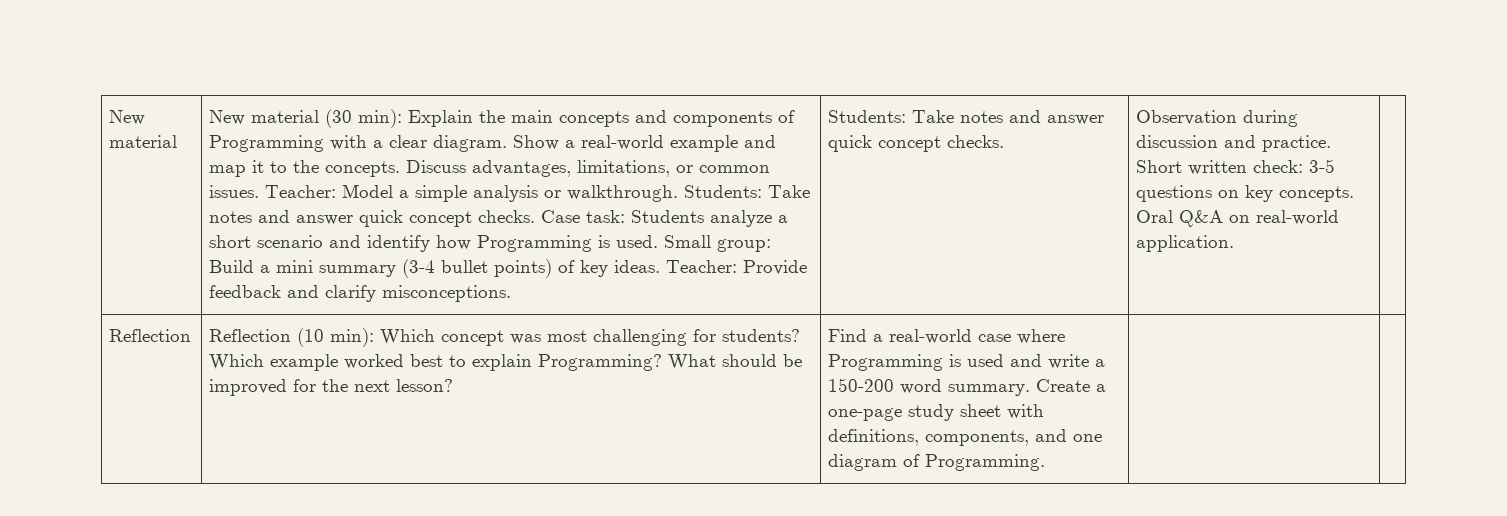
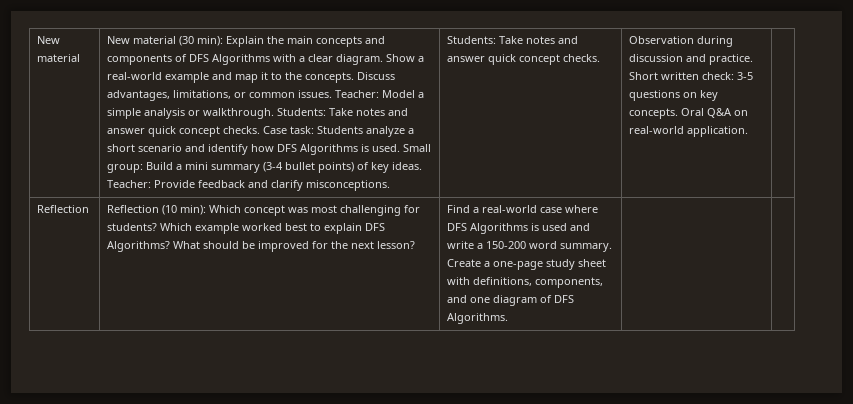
[208,135,324,152] Programming -> [189,54,271,65] DFS Algorithms
[476,235,592,252] Programming -> [277,144,359,155] DFS Algorithms
[537,354,662,371] Programming? -> [365,223,386,231] [107,241,171,252] DFS Algorithms?
[827,354,943,371] Programming -> [447,223,529,234] DFS Algorithms
[924,454,1045,471] Programming. -> [554,295,575,303] [447,313,509,324] DFS Algorithms.

